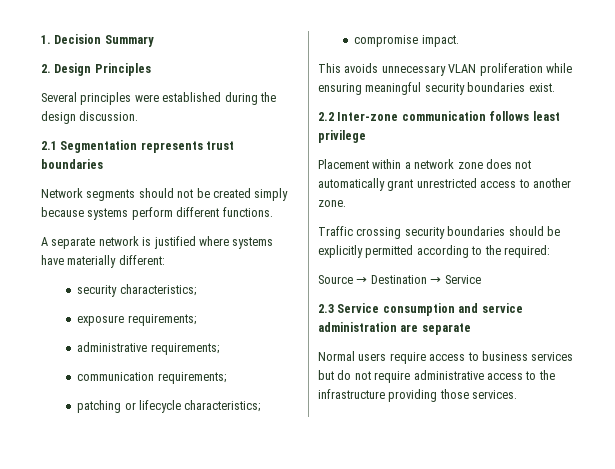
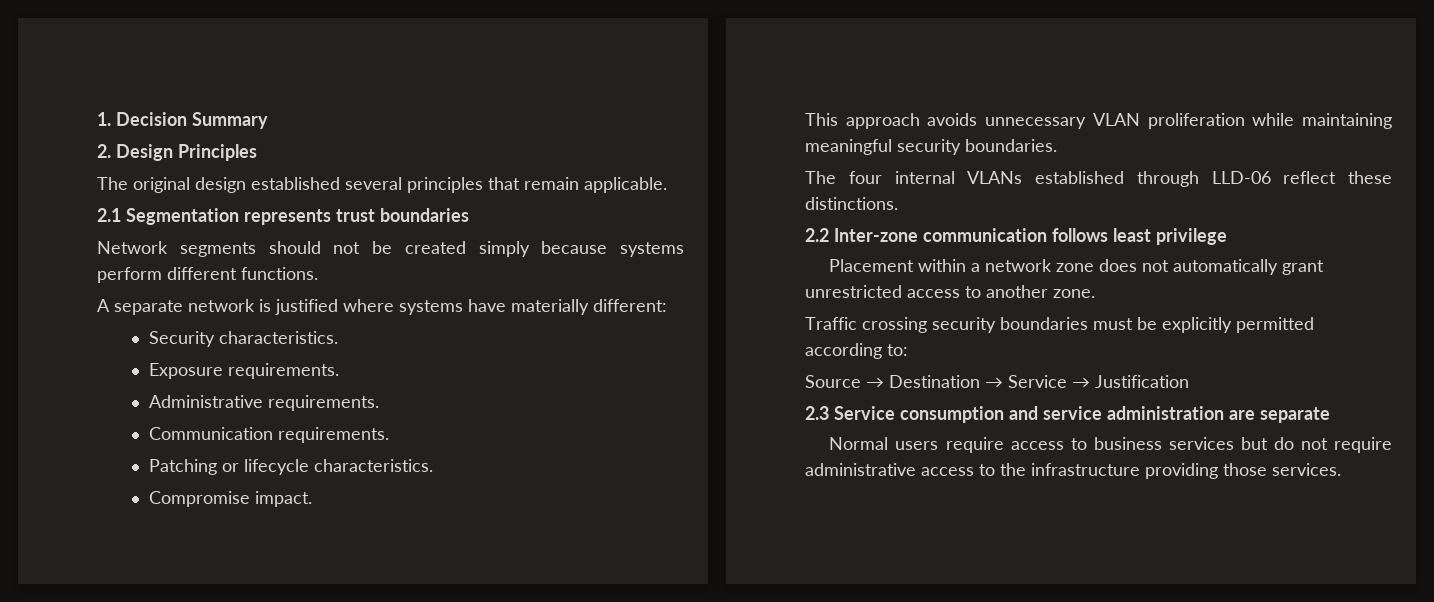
[41,92,276,105] [41,111,139,124] Several principles were established during the design discussion. -> [97,177,667,193] The original design established several principles that remain applicable.
[77,284,196,297] [77,314,196,326] [77,342,219,355] [77,372,226,384] [77,400,261,413] [354,35,419,47] security characteristics; // exposure requirements; // administrative requirements; // communication requirements; // patching or lifecycle characteristics; // compromise -> [148,331,338,347] [148,363,339,379] [148,395,379,411] [148,427,389,443] [148,459,433,475] [148,491,250,507] Security characteristics. // Exposure requirements. // Administrative requirements. // Communication requirements. // Patching or lifecycle characteristics. // Compromise
(341, 68) none -> [845,113,920,129] approach
[318,83,362,95] ensuring -> [1302,113,1392,129] maintaining
[467,82,555,92] boundaries exist. -> [965,139,1057,152] [805,171,1392,187] [805,197,898,210] boundaries. // The four internal VLANs established through LLD-06 reflect these distinctions.
[508,226,544,236] should -> [1093,318,1133,330] must
[471,245,550,258] to the required: -> [887,344,908,356] to:
(481, 279) none -> [1072,375,1189,388] → Justification

